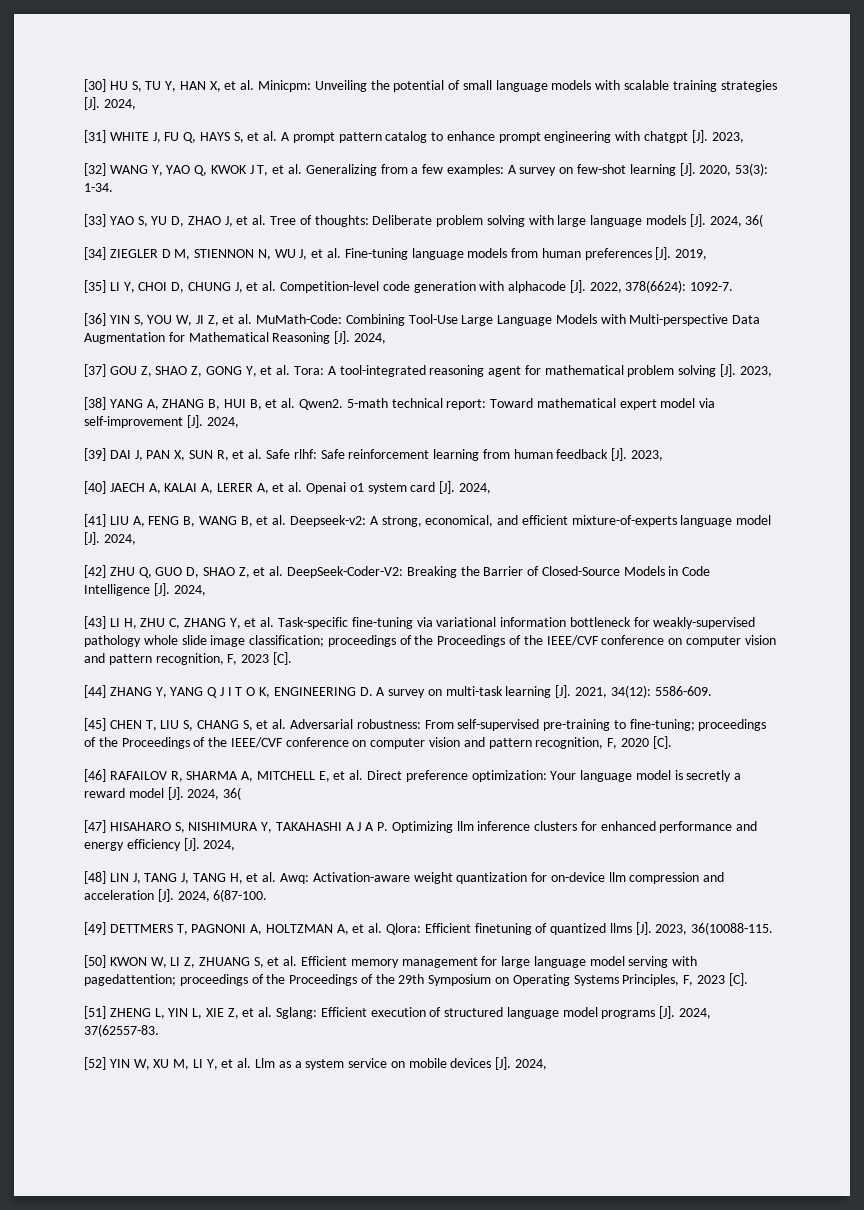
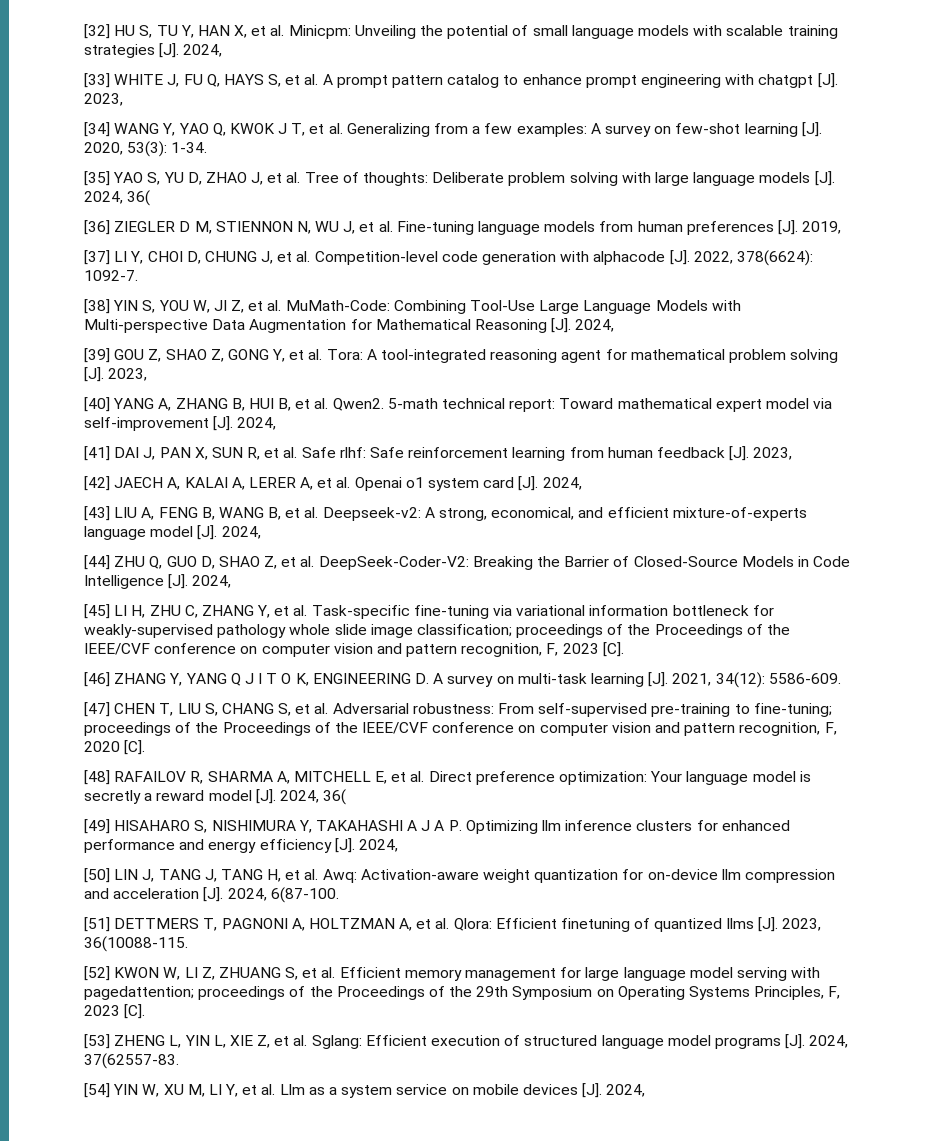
[84,79,106,92] [30] -> [84,24,110,39] [32]
[84,130,106,143] [31] -> [84,73,110,88] [33]
[84,163,106,176] [32] -> [84,122,110,137] [34]
[84,214,106,227] [33] -> [84,171,110,186] [35]
[84,247,106,260] [34] -> [84,220,110,235] [36]
[84,280,106,293] [35] -> [84,250,110,265] [37]
[84,313,106,326] [36] -> [84,299,110,314] [38]
[84,364,106,377] [37] -> [84,348,110,363] [39]
[84,397,106,410] [38] -> [84,397,110,412] [40]
[84,448,106,461] [39] -> [84,446,110,461] [41]
[84,481,106,494] [40] -> [84,476,110,491] [42]
[84,514,106,527] [41] -> [84,506,110,521] [43]
[84,565,106,578] [42] -> [84,555,110,570] [44]
[84,616,106,629] [43] -> [84,604,110,619] [45]
[84,685,106,698] [44] -> [84,672,110,687] [46]
[84,718,106,731] [45] -> [84,702,110,717] [47]
[84,769,106,782] [46] -> [84,770,110,785] [48]
[84,820,106,833] [47] -> [84,819,110,834] [49]
[84,871,106,884] [48] -> [84,868,110,883] [50]
[84,922,106,935] [49] -> [84,917,110,932] [51]
[84,955,106,968] [50] -> [84,966,110,981] [52]
[84,1006,106,1019] [51] -> [84,1034,110,1049] [53]
[84,1057,106,1070] [52] -> [84,1083,110,1098] [54]

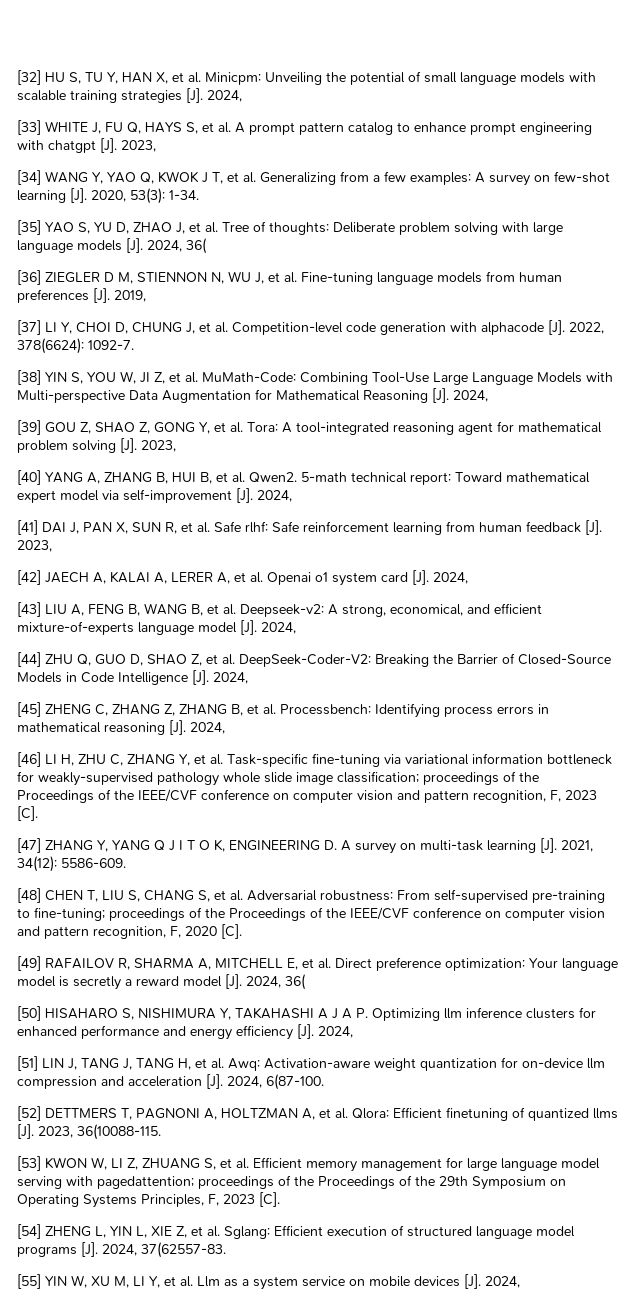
(110, 611) none -> [45,703,549,718] [17,720,225,735] [17,752,41,767] ZHENG C, ZHANG Z, ZHANG B, et al. Processbench: Identifying process errors in mathematical reasoning [J]. 2024, // [46]
[84,672,110,687] [46] -> [17,838,41,853] [47]
[84,702,110,717] [47] -> [17,888,41,903] [48]
[84,770,110,785] [48] -> [17,956,41,971] [49]
[84,819,110,834] [49] -> [17,1006,41,1021] [50]
[84,868,110,883] [50] -> [17,1056,38,1071] [51]
[84,917,110,932] [51] -> [17,1106,41,1121] [52]
[84,966,110,981] [52] -> [17,1156,41,1171] [53]
[84,1034,110,1049] [53] -> [17,1224,41,1239] [54]
[84,1083,110,1098] [54] -> [17,1274,41,1289] [55]

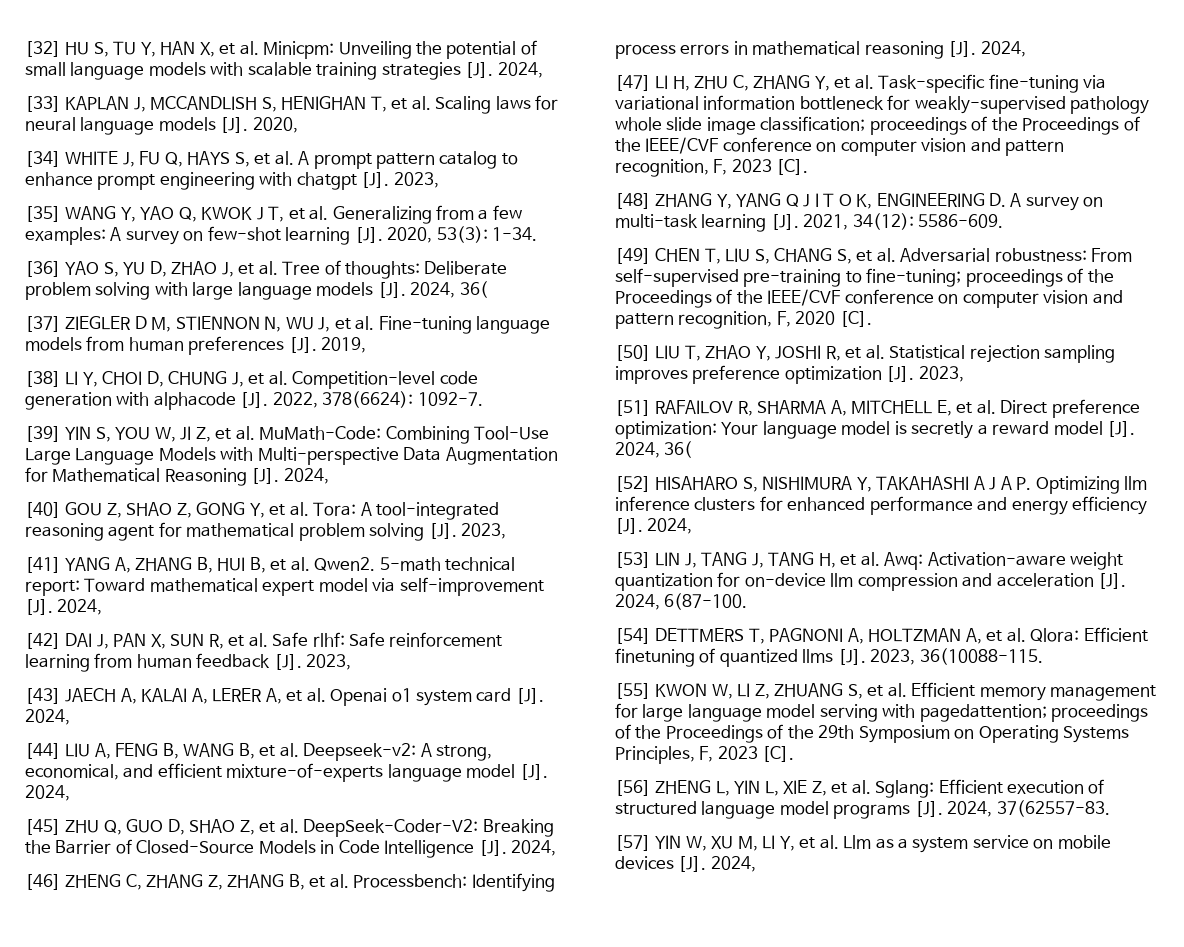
(41, 127) none -> [65,95,559,114] [25,117,298,135] [25,151,61,167] KAPLAN J, MCCANDLISH S, HENIGHAN T, et al. Scaling laws for neural language models [J]. 2020, // [34]
[17,170,41,185] [34] -> [25,206,61,222] [35]
[17,220,41,235] [35] -> [25,261,61,277] [36]
[17,270,41,285] [36] -> [25,316,61,332] [37]
[17,320,41,335] [37] -> [25,371,61,387] [38]
[17,370,41,385] [38] -> [25,426,61,442] [39]
[17,420,41,435] [39] -> [25,502,61,518] [40]
[17,470,41,485] [40] -> [25,557,61,573] [41]
[17,520,38,535] [41] -> [25,633,61,649] [42]
[17,570,41,585] [42] -> [25,688,61,704] [43]
[17,602,41,617] [43] -> [25,743,61,759] [44]
[17,652,41,667] [44] -> [25,819,61,835] [45]
[17,702,41,717] [45] -> [25,874,61,890] [46]
[17,752,41,767] [46] -> [615,75,651,91] [47]
[17,838,41,853] [47] -> [615,193,651,209] [48]
[17,888,41,903] [48] -> [615,248,651,264] [49]
[17,956,41,971] [49] -> [615,345,1116,363] [615,365,964,384] [615,400,651,416] [50] LIU T, ZHAO Y, JOSHI R, et al. Statistical rejection sampling improves preference optimization [J]. 2023, // [51]
[17,1006,41,1021] [50] -> [615,476,651,492] [52]
[17,1056,38,1071] [51] -> [615,552,651,568] [53]
[17,1106,41,1121] [52] -> [615,628,651,644] [54]
[17,1156,41,1171] [53] -> [615,683,651,699] [55]
[17,1224,41,1239] [54] -> [615,780,651,796] [56]
[17,1274,41,1289] [55] -> [615,835,651,851] [57]

